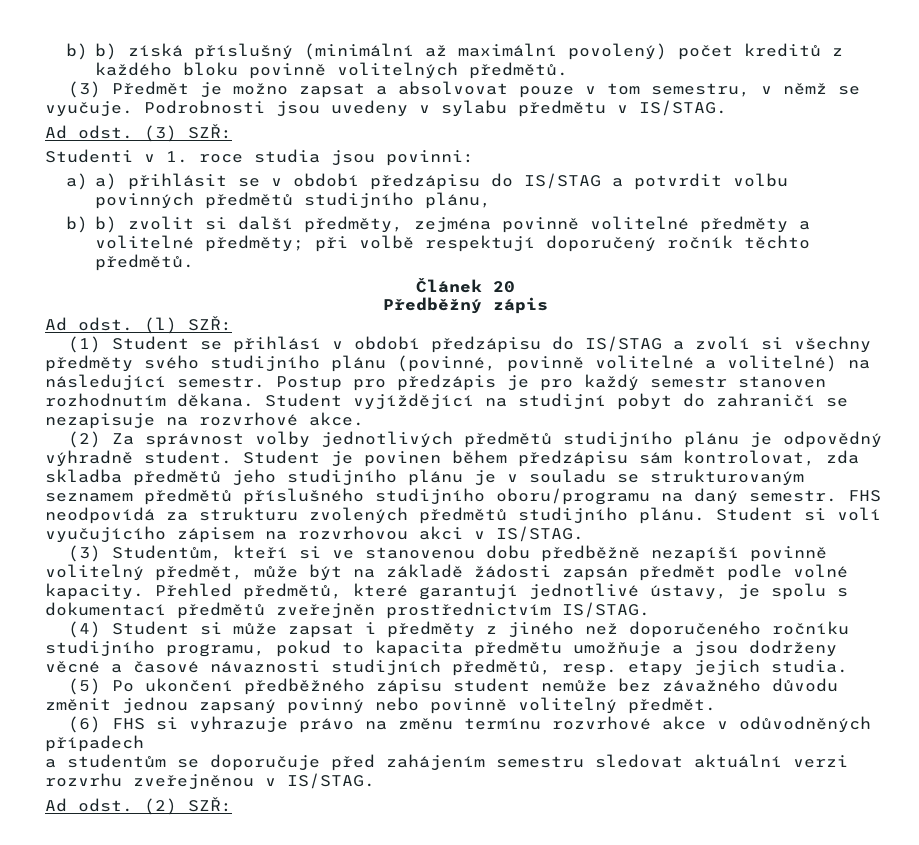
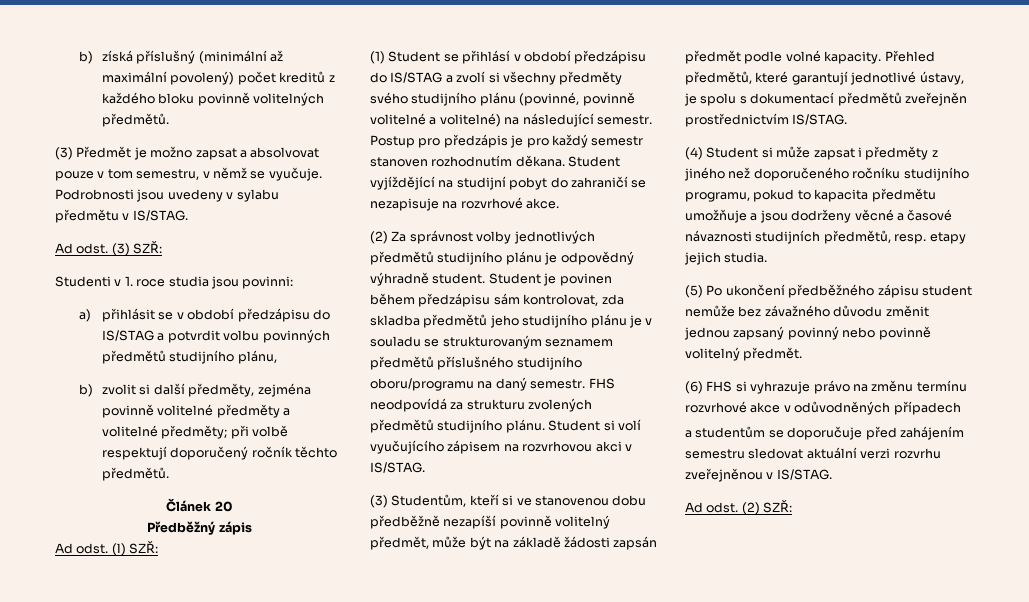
[65,43,118,60] b) b) -> [78,51,93,64] b)
[95,173,118,190] a) -> (91, 315) none
[95,216,118,233] b) -> (93, 390) none

